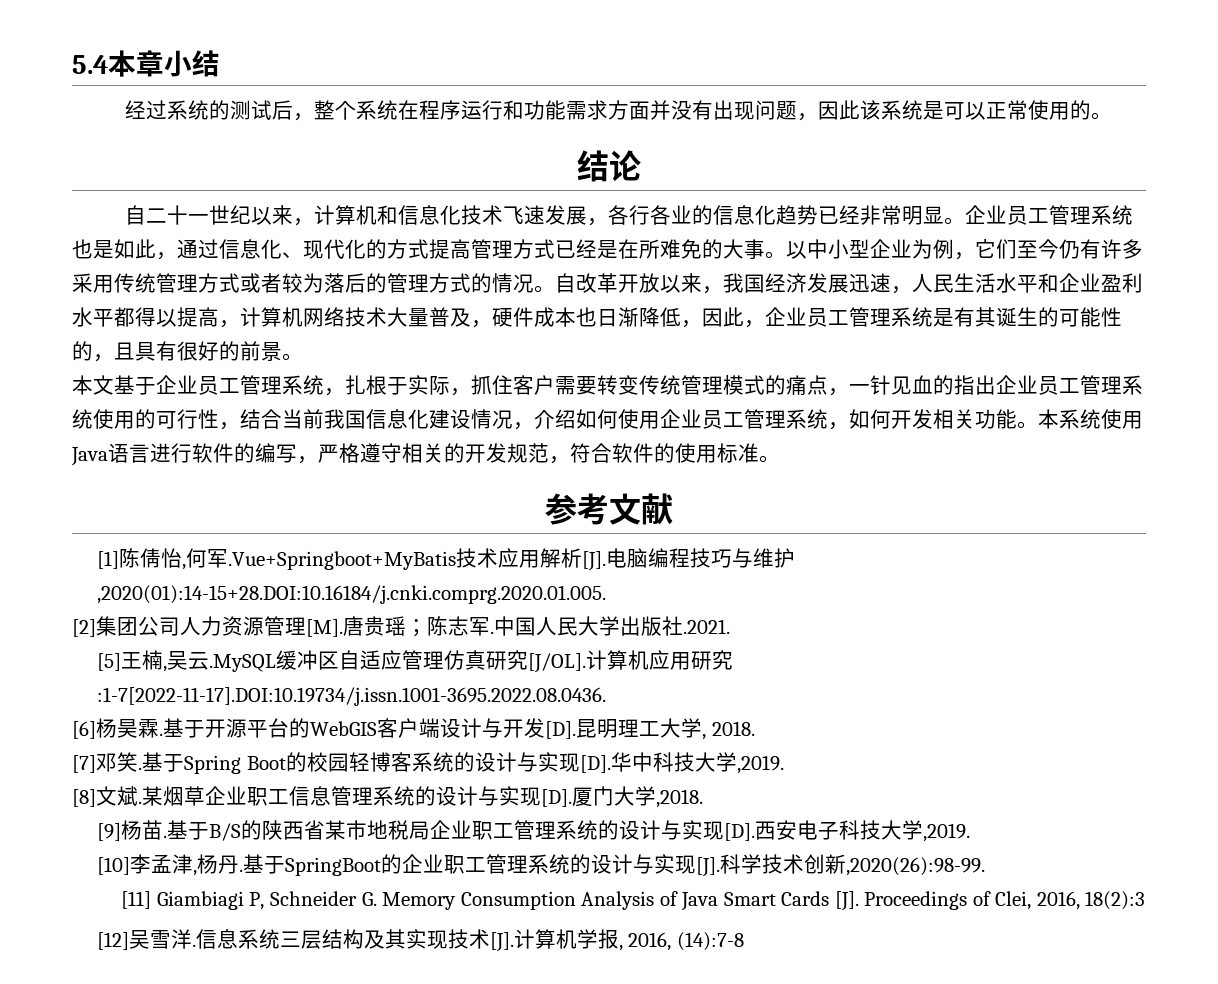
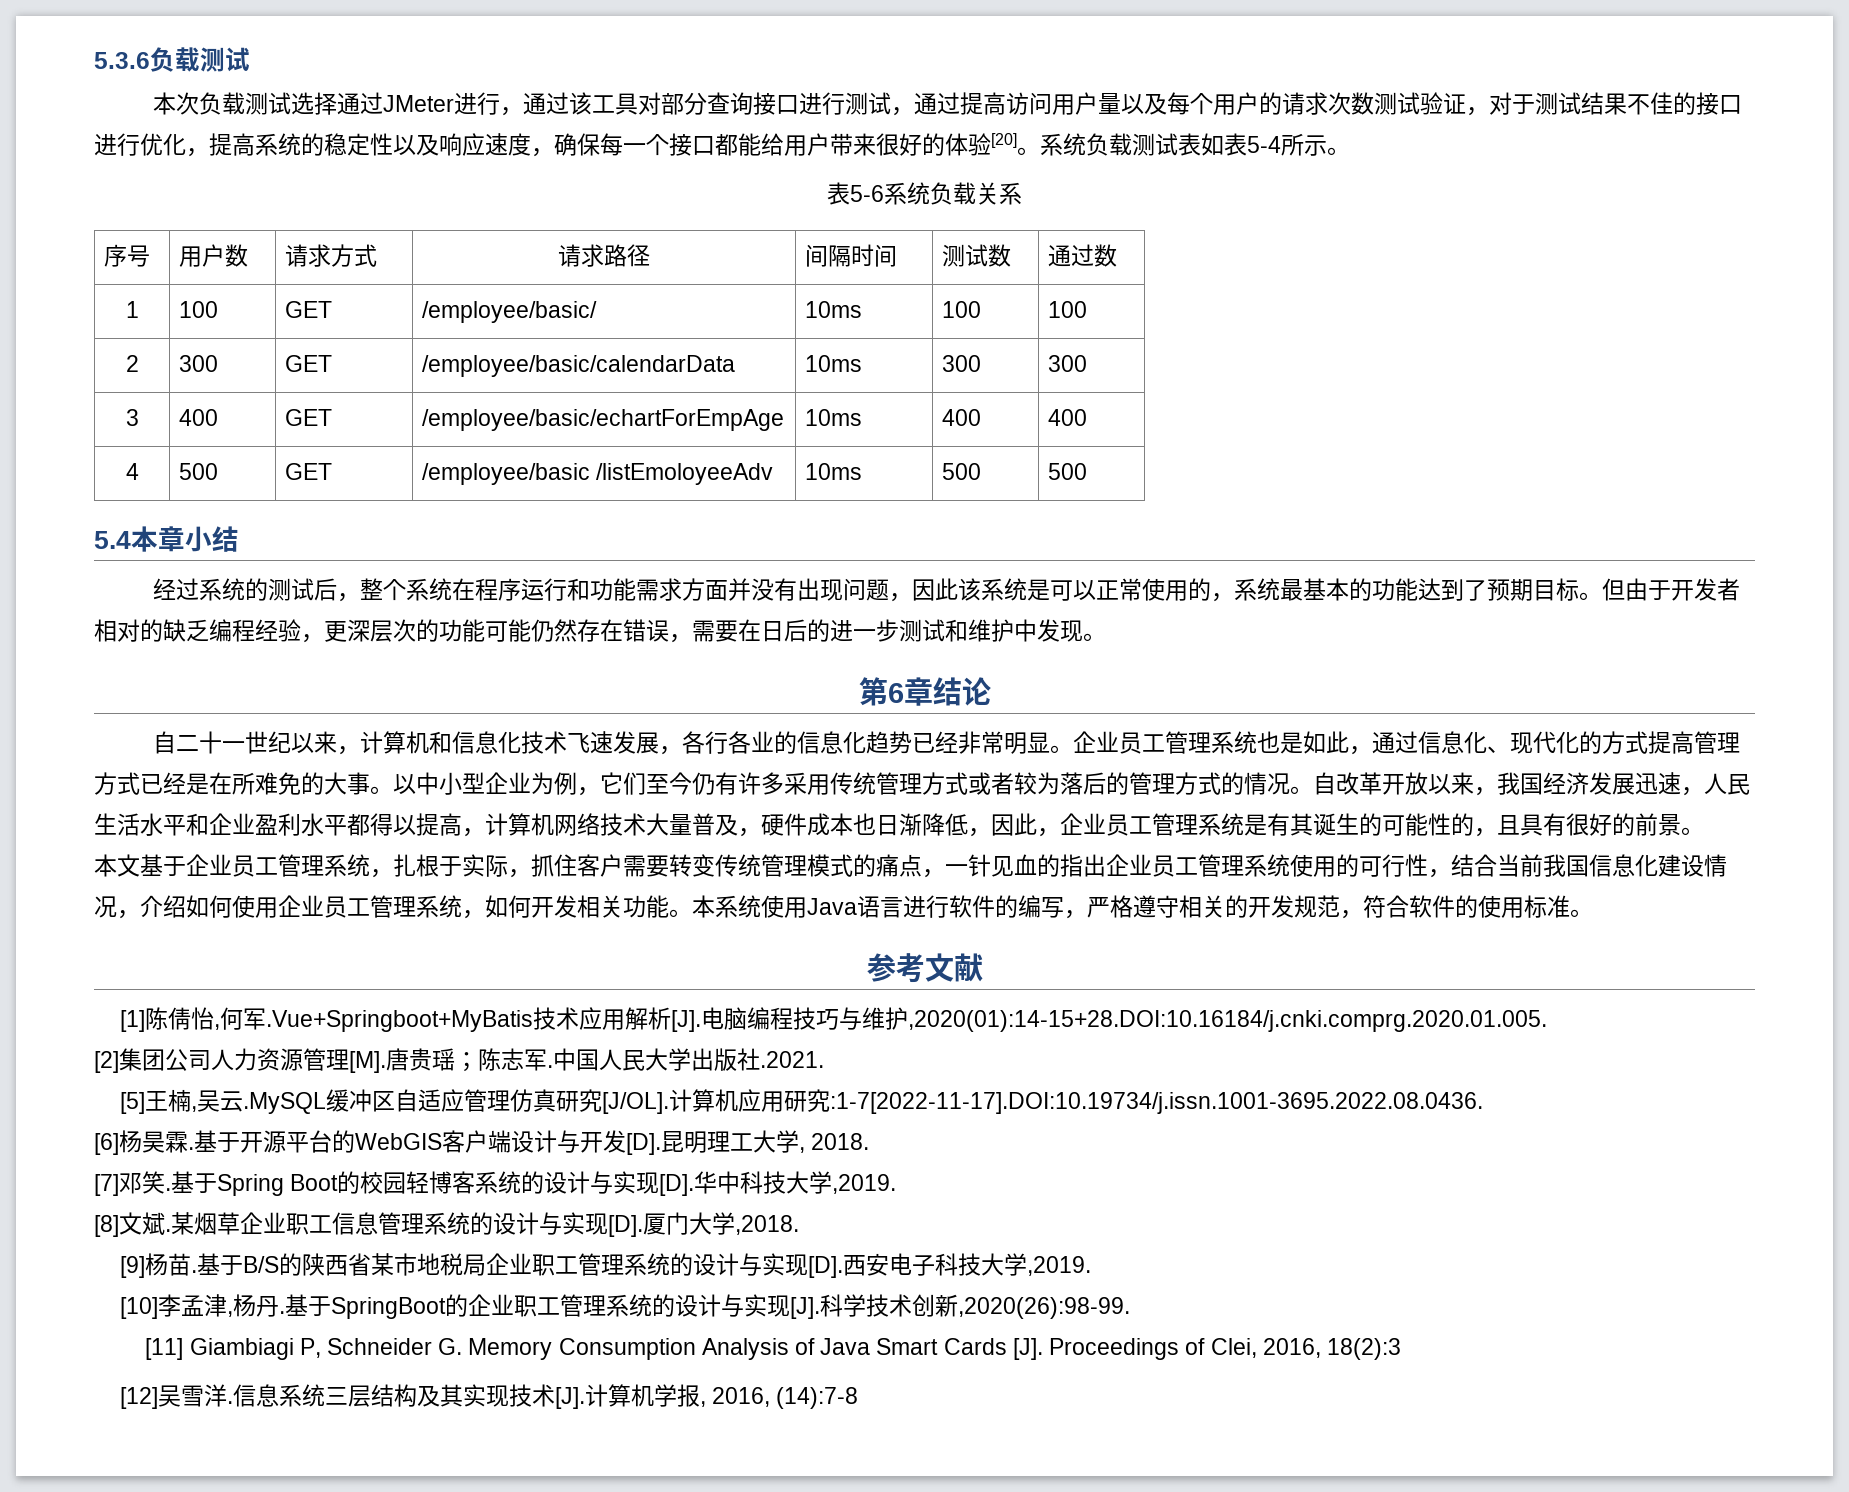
(72, 64) none -> [94,47,250,72] [153,92,1743,116] [94,133,1350,157] [827,182,1022,205] [104,244,151,267] [179,244,249,267] [285,244,378,267] [558,244,650,267] [805,244,898,267] [942,244,1012,267] [1048,244,1118,267] [125,301,139,318] [179,301,219,318] [285,301,333,318] [422,301,598,323] [805,301,863,318] [942,301,982,318] [1048,301,1088,318] [125,355,139,372] [179,355,219,372] [285,355,333,372] [422,355,736,377] [805,355,863,372] [942,355,982,372] [1048,355,1088,372] [125,409,139,426] [179,409,219,426] [285,409,333,426] [422,409,785,431] [805,409,863,426] [942,409,982,426] [1048,409,1088,426] [125,463,139,480] [179,463,219,480] [285,463,333,480] [422,463,774,485] [805,463,863,480] [942,463,982,480] [1048,463,1088,480] 5.3.6负载测试 // 本次负载测试选择通过JMeter进行，通过该工具对部分查询接口进行测试，通过提高访问用户量以及每个用户的请求次数测试验证，对于测试结果不佳的接口进行优化，提高系统的稳定性以及响应速度，确保每一个接口都能给用户带来很好的体验[20]。系统负载测试表如表5-4所示。 // 表5-6系统负载关系 // 序号 | 用户数 | 请求方式 | 请求路径 | 间隔时间 | 测试数 | 通过数 // 1 | 100 | GET | /employee/basic/ | 10ms | 100 | 100 // 2 | 300 | GET | /employee/basic/calendarData | 10ms | 300 | 300 // 3 | 400 | GET | /employee/basic/echartForEmpAge | 10ms | 400 | 400 // 4 | 500 | GET | /employee/basic /listEmoloyeeAdv | 10ms | 500 | 500 //
[1090,112,1112,120] 。 // -> [1211,578,1741,602] [94,619,1106,643] [858,677,933,706] ，系统最基本的功能达到了预期目标。但由于开发者相对的缺乏编程经验，更深层次的功能可能仍然存在错误，需要在日后的进一步测试和维护中发现。 // 第6章

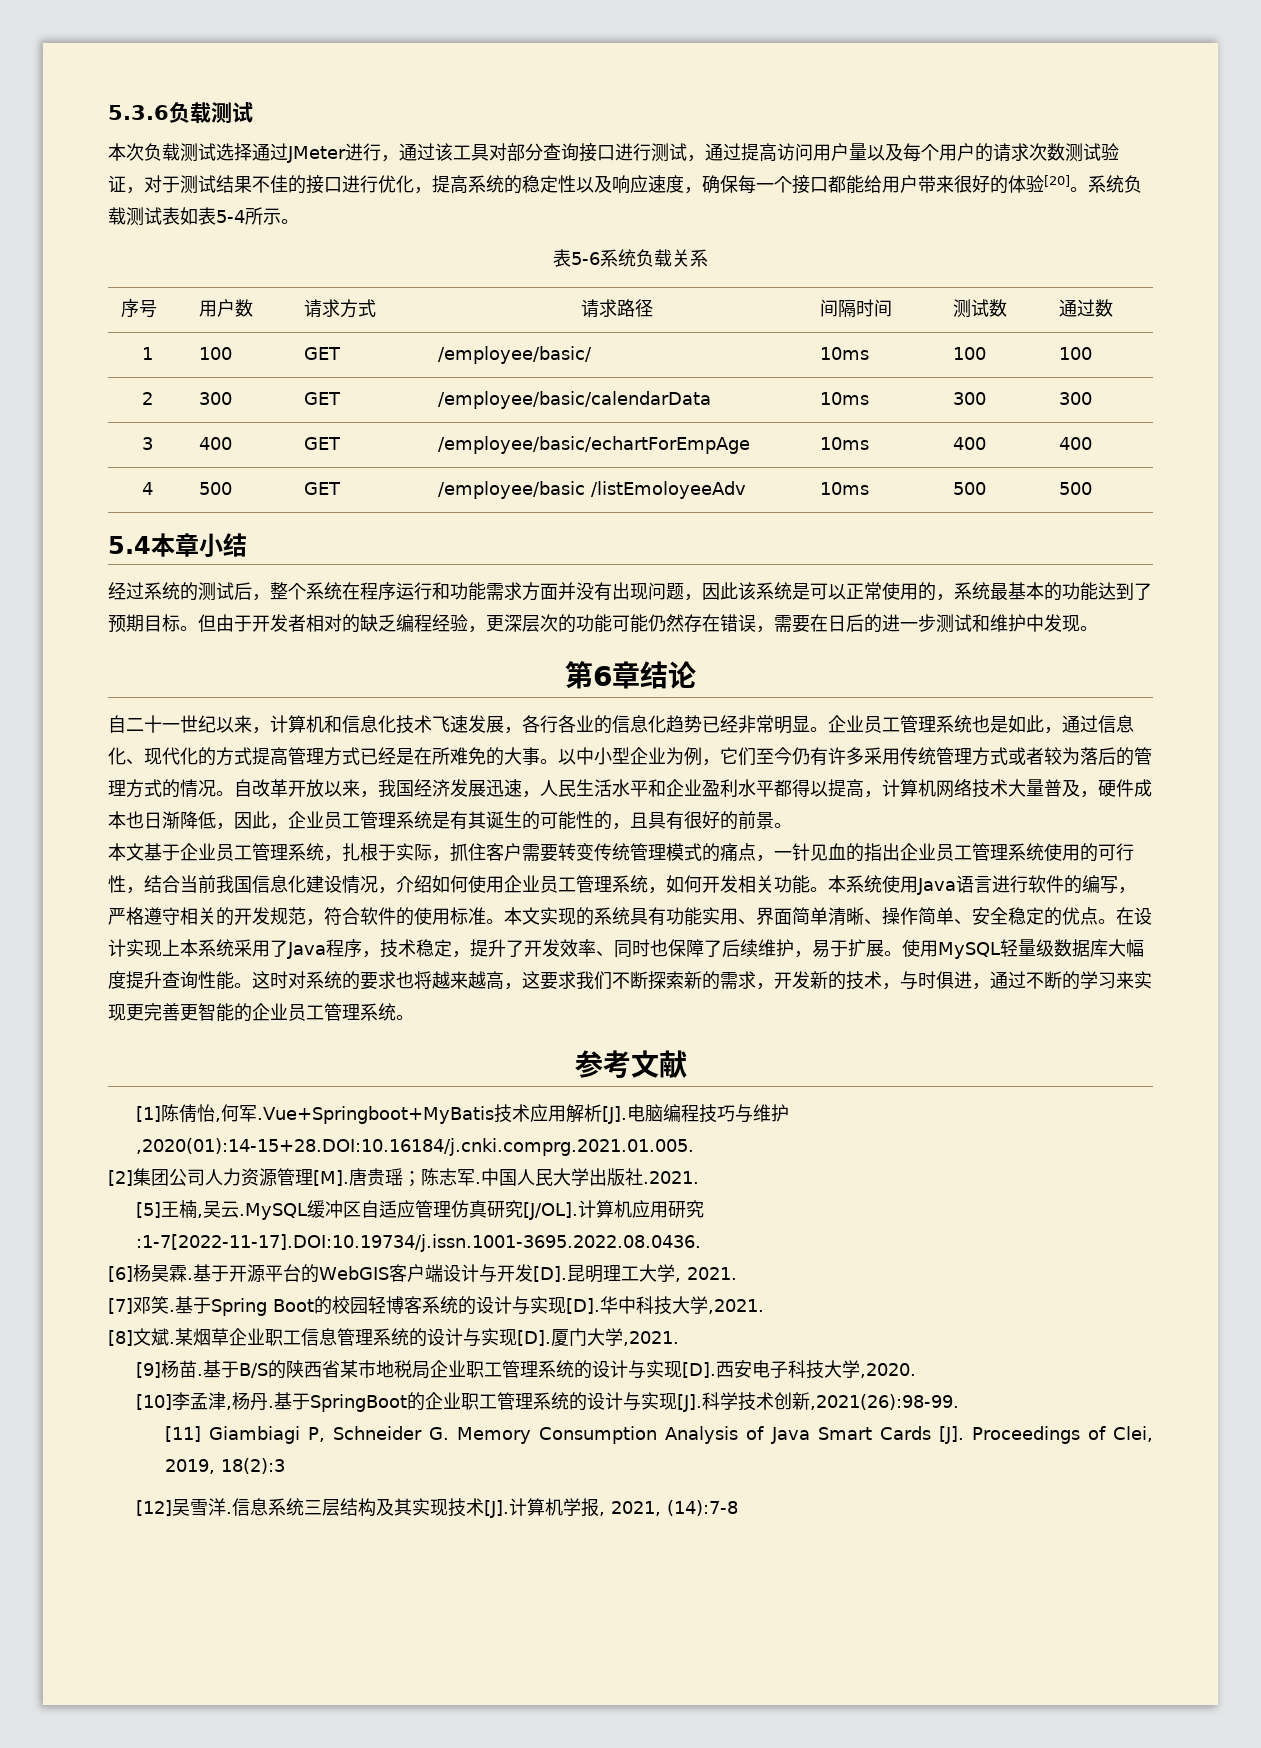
(1593, 913) none -> [504,907,1152,926] [108,939,1144,959] [108,971,1152,990] [108,1003,414,1022] 本文实现的系统具有功能实用、界面简单清晰、操作简单、安全稳定的优点。在设计实现上本系统采用了Java程序，技术稳定，提升了开发效率、同时也保障了后续维护，易于扩展。使用MySQL轻量级数据库大幅度提升查询性能。这时对系统的要求也将越来越高，这要求我们不断探索新的需求，开发新的技术，与时俱进，通过不断的学习来实现更完善更智能的企业员工管理系统。
[907,1010,1547,1032] ,2020(01):14-15+28.DOI:10.16184/j.cnki.comprg.2020.01.005. -> [136,1138,695,1156] ,2020(01):14-15+28.DOI:10.16184/j.cnki.comprg.2021.01.005.
[811,1133,870,1150] 2018. -> [686,1267,737,1280] 2021.
[832,1174,897,1194] ,2019. -> [708,1299,764,1314] ,2021.
[735,1215,799,1235] ,2018. -> [623,1331,679,1346] ,2021.
[1026,1256,1091,1276] ,2019. -> [860,1363,917,1378] ,2020.
[957,1297,1130,1319] ,2020(26):98-99. -> [810,1394,960,1410] ,2021(26):98-99.
[1262,1338,1321,1358] 2016, -> [164,1459,215,1474] 2019,
[711,1387,770,1407] 2016, -> [611,1501,662,1516] 2021,

